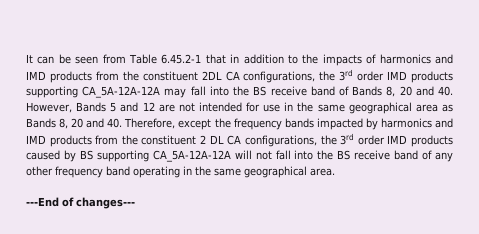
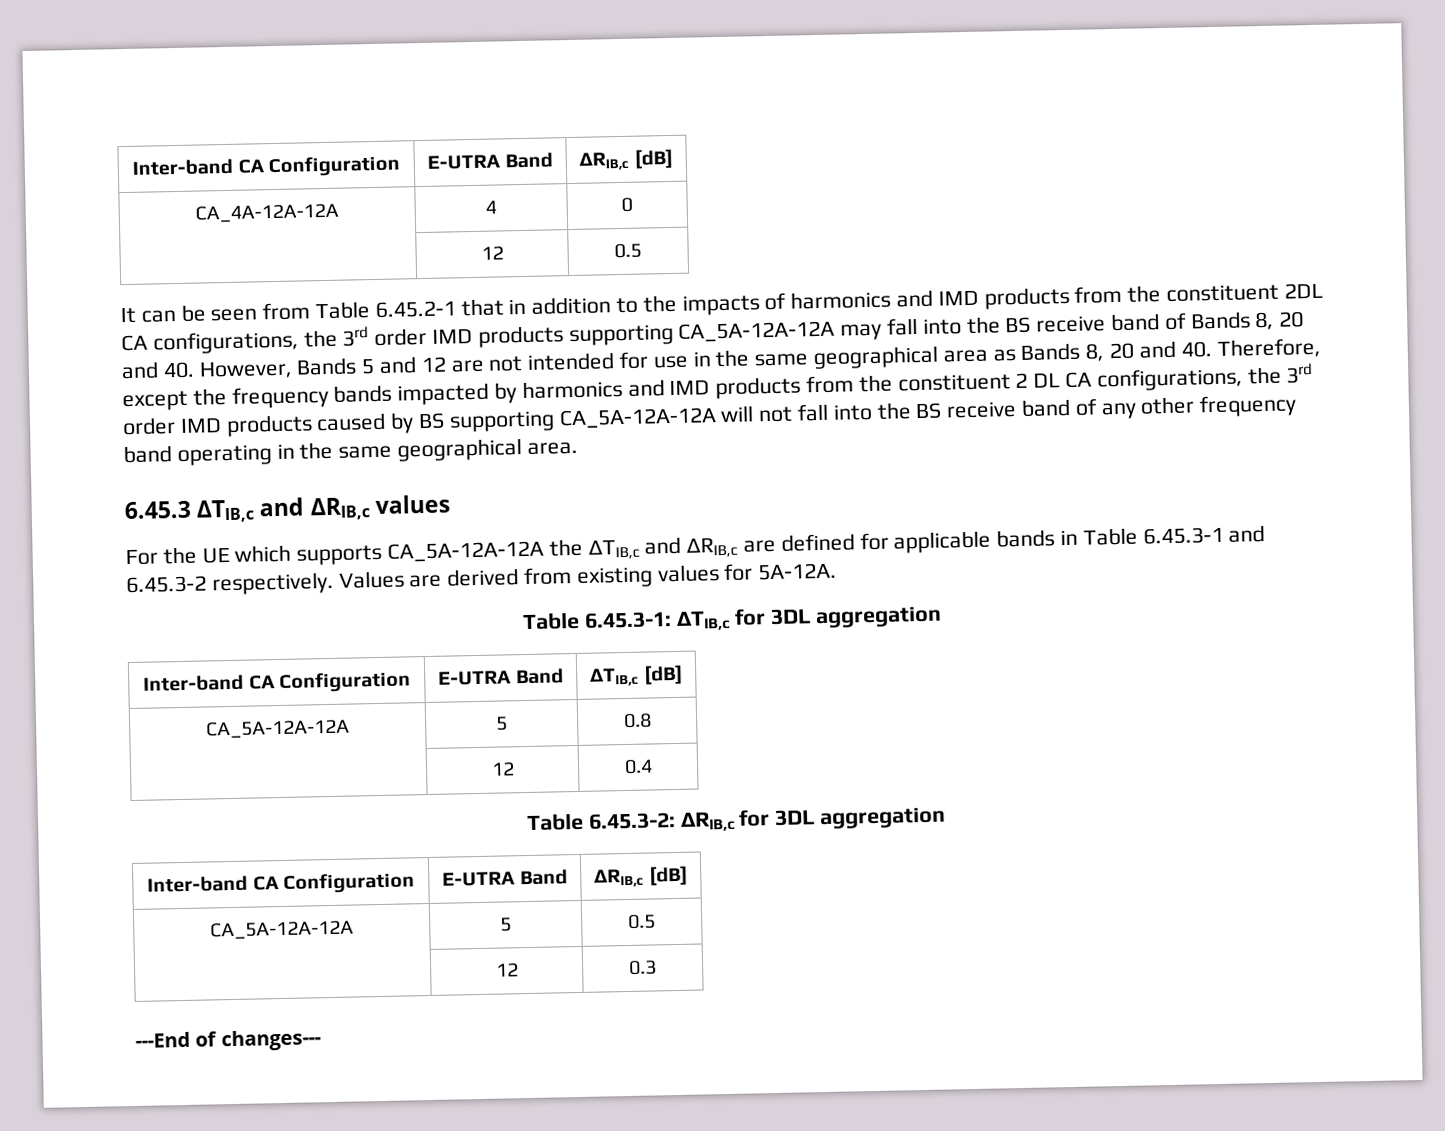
(26, 58) none -> [132,155,401,178] [427,152,553,170] [578,148,673,171] [195,203,339,223] [485,200,497,214] [621,197,633,212] [480,246,504,260] [614,243,642,259] Inter-band CA Configuration | E-UTRA Band | ΔRIB,c [dB] // CA_4A-12A-12A | 4 | 0 // | 12 | 0.5 //
(335, 172) none -> [124,494,450,523] [125,525,1266,566] [126,562,838,596] [522,605,942,631] [143,671,411,694] [438,668,564,686] [589,664,683,687] [206,719,350,739] [496,716,508,731] [622,713,652,729] [490,762,515,776] [623,759,653,775] [525,806,947,832] [147,872,415,894] [442,869,568,887] [593,865,688,888] [210,920,354,940] [500,917,512,932] [628,914,656,929] [495,963,519,977] [628,960,657,975] // 6.45.3 ΔTIB,c and ΔRIB,c values // For the UE which supports CA_5A-12A-12A the ΔTIB,c and ΔRIB,c are defined for applicable bands in Table 6.45.3-1 and 6.45.3-2 respectively. Values are derived from existing values for 5A-12A. // Table 6.45.3-1: ΔTIB,c for 3DL aggregation // Inter-band CA Configuration | E-UTRA Band | ΔTIB,c [dB] // CA_5A-12A-12A | 5 | 0.8 // | 12 | 0.4 // Table 6.45.3-2: ΔRIB,c for 3DL aggregation // Inter-band CA Configuration | E-UTRA Band | ΔRIB,c [dB] // CA_5A-12A-12A | 5 | 0.5 // | 12 | 0.3

